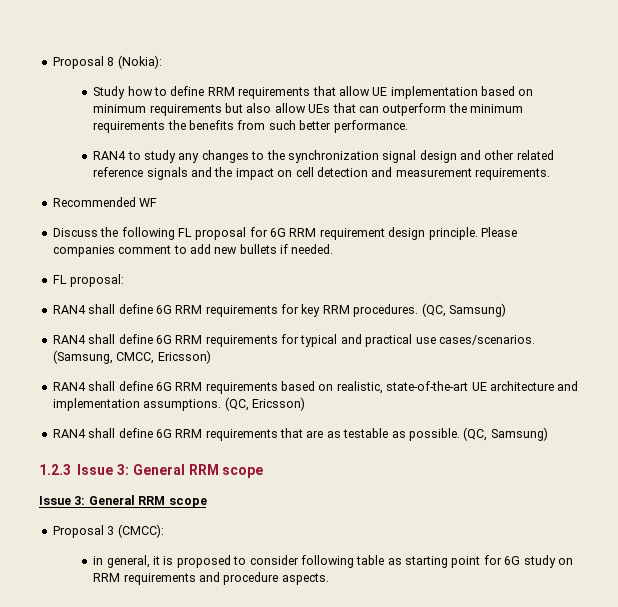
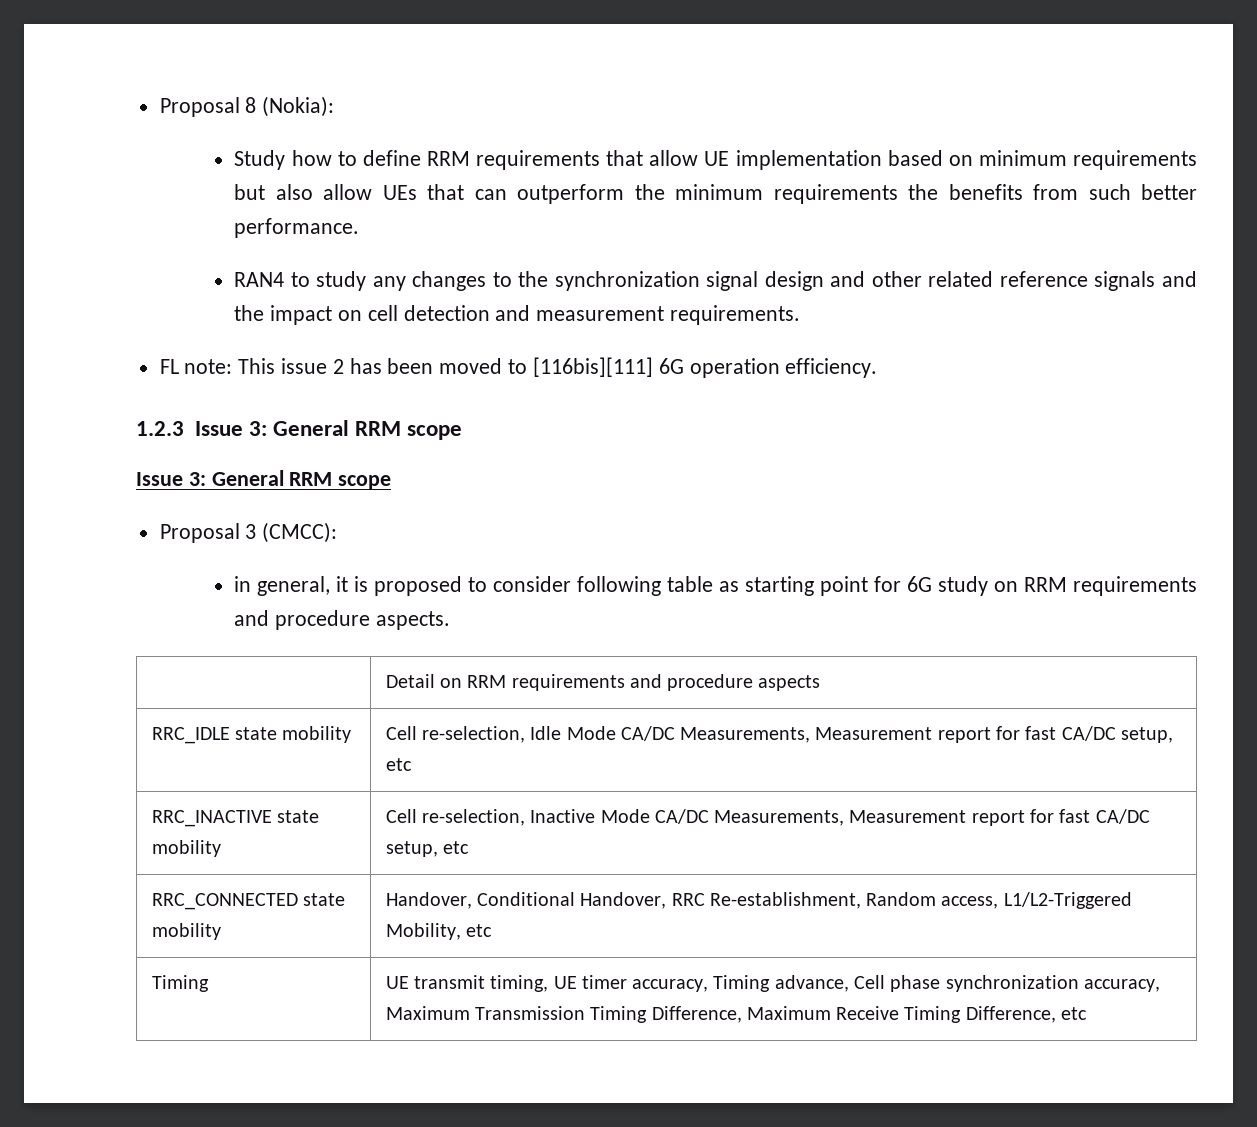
[52,197,158,207] [52,227,517,240] [52,244,334,257] [52,274,125,287] [52,303,506,317] [52,334,535,347] [52,350,211,364] [52,381,579,394] [52,397,305,411] [52,427,548,441] Recommended WF // Discuss the following FL proposal for 6G RRM requirement design principle. Please companies comment to add new bullets if needed. // FL proposal: // RAN4 shall define 6G RRM requirements for key RRM procedures. (QC, Samsung) // RAN4 shall define 6G RRM requirements for typical and practical use cases/scenarios. (Samsung, CMCC, Ericsson) // RAN4 shall define 6G RRM requirements based on realistic, state-of-the-art UE architecture and implementation assumptions. (QC, Ericsson) // RAN4 shall define 6G RRM requirements that are as testable as possible. (QC, Samsung) -> [159,357,878,378] FL note: This issue 2 has been moved to [116bis][111] 6G operation efficiency.
(329, 579) none -> [385,674,821,691] [151,726,352,744] [385,726,1173,743] [385,758,412,771] [151,810,320,827] [151,840,221,857] [385,809,1150,826] [385,841,470,857] [151,893,346,910] [151,923,221,940] [385,892,1132,909] [385,923,493,940] [151,975,209,992] [385,975,1160,992] [385,1006,1087,1023] // | Detail on RRM requirements and procedure aspects // RRC_IDLE state mobility | Cell re-selection, Idle Mode CA/DC Measurements, Measurement report for fast CA/DC setup, etc // RRC_INACTIVE state mobility | Cell re-selection, Inactive Mode CA/DC Measurements, Measurement report for fast CA/DC setup, etc // RRC_CONNECTED state mobility | Handover, Conditional Handover, RRC Re-establishment, Random access, L1/L2-Triggered Mobility, etc // Timing | UE transmit timing, UE timer accuracy, Timing advance, Cell phase synchronization accuracy, Maximum Transmission Timing Difference, Maximum Receive Timing Difference, etc

